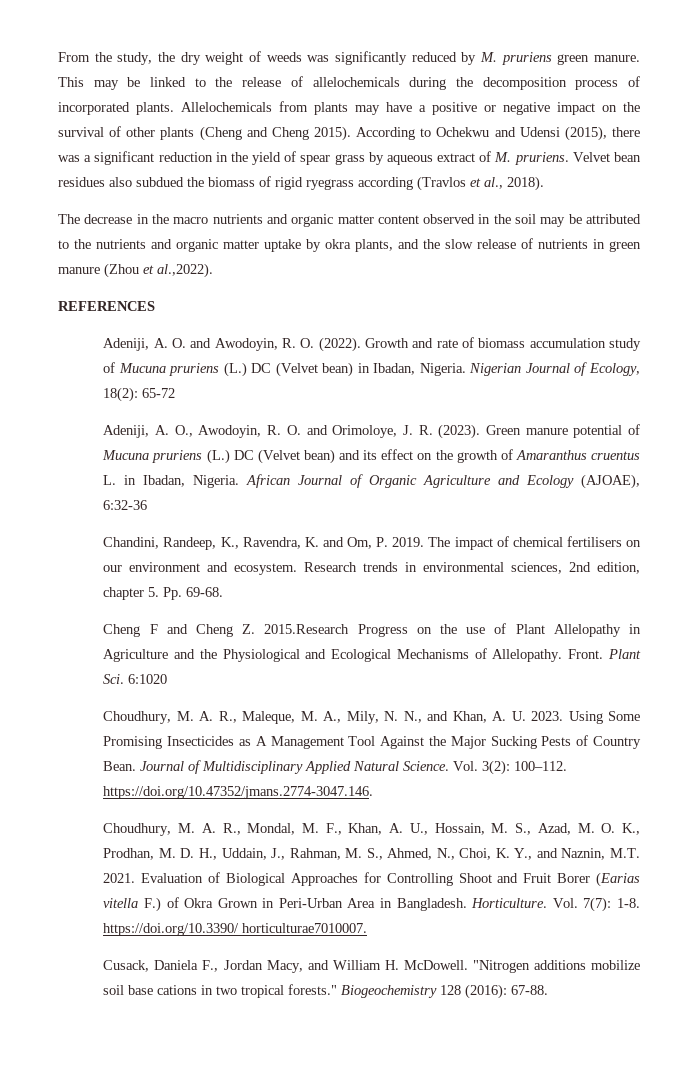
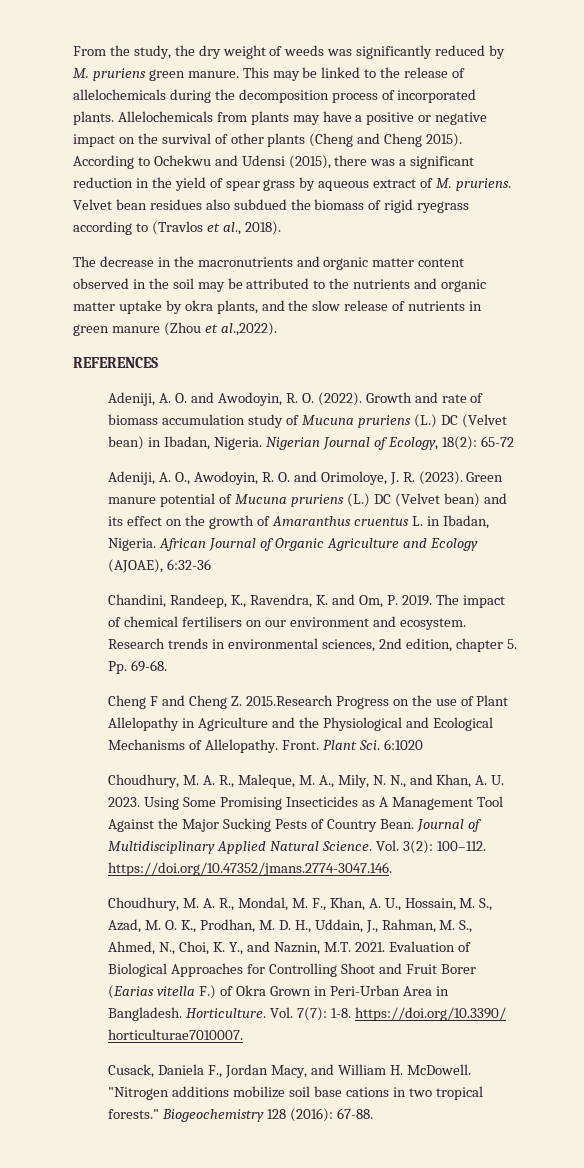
(413, 183) none -> [135,223,148,232] to
[173,214,263,224] macro nutrients -> [197,257,293,267] macronutrients

